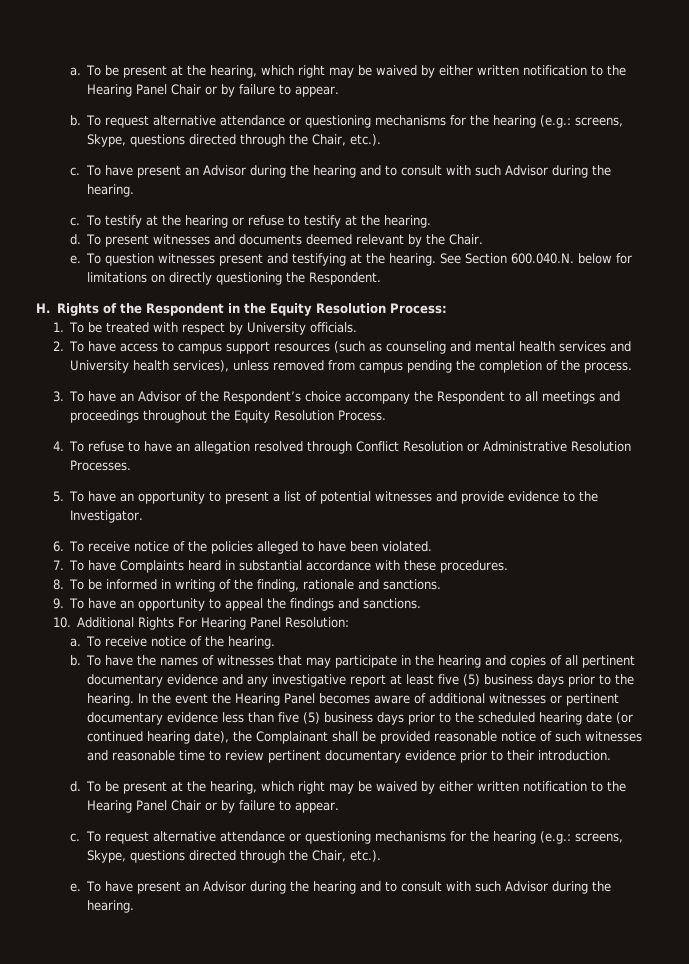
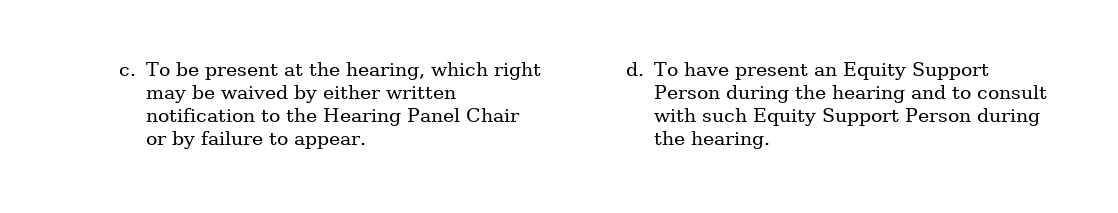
[69,67,81,76] a. -> [119,67,137,76] c.
[69,115,624,128] [87,134,382,147] [69,165,611,178] [86,184,134,197] [69,215,431,228] [69,234,484,247] [69,253,633,266] [87,272,382,285] [36,303,447,316] [52,322,358,335] [52,341,632,354] [70,360,633,373] [52,391,621,404] [70,410,387,423] [52,441,632,454] [70,460,132,471] [52,491,599,504] [70,510,144,523] [52,541,433,554] [52,560,509,573] [52,579,442,592] [52,598,422,611] [52,617,350,630] [69,636,276,649] [69,655,636,668] [87,674,635,687] [87,693,620,706] [87,712,634,725] [87,731,643,744] [87,750,612,763] [69,781,627,794] [87,800,340,813] [69,831,623,844] [86,850,381,863] [69,881,612,894] [87,900,135,913] b. To request alternative attendance or questioning mechanisms for the hearing (e.g.: screens, Skype, questions directed through the Chair, etc.). // c. To have present an Advisor during the hearing and to consult with such Advisor during the hearing. // c. To testify at the hearing or refuse to testify at the hearing. // d. To present witnesses and documents deemed relevant by the Chair. // e. To question witnesses present and testifying at the hearing. See Section 600.040.N. below for limitations on directly questioning the Respondent. // H. Rights of the Respondent in the Equity Resolution Process: // 1. To be treated with respect by University officials. // 2. To have access to campus support resources (such as counseling and mental health services and University health services), unless removed from campus pending the completion of the process. // 3. To have an Advisor of the Respondent’s choice accompany the Respondent to all meetings and proceedings throughout the Equity Resolution Process. // 4. To refuse to have an allegation resolved through Conflict Resolution or Administrative Resolution Processes. // 5. To have an opportunity to present a list of potential witnesses and provide evidence to the Investigator. // 6. To receive notice of the policies alleged to have been violated. // 7. To have Complaints heard in substantial accordance with these procedures. // 8. To be informed in writing of the finding, rationale and sanctions. // 9. To have an opportunity to appeal the findings and sanctions. // 10. Additional Rights For Hearing Panel Resolution: // a. To receive notice of the hearing. // b. To have the names of witnesses that may participate in the hearing and copies of all pertinent documentary evidence and any investigative report at least five (5) business days prior to the hearing. In the event the Hearing Panel becomes aware of additional witnesses or pertinent documentary evidence less than five (5) business days prior to the scheduled hearing date (or continued hearing date), the Complainant shall be provided reasonable notice of such witnesses and reasonable time to review pertinent documentary evidence prior to their introduction. // d. To be present at the hearing, which right may be waived by either written notification to the Hearing Panel Chair or by failure to appear. // c. To request alternative attendance or questioning mechanisms for the hearing (e.g.: screens, Skype, questions directed through the Chair, etc.). // e. To have present an Advisor during the hearing and to consult with such Advisor during the hearing. -> [626,62,989,80] [653,85,1047,103] [653,108,1040,126] [653,131,770,149] d. To have present an Equity Support Person during the hearing and to consult with such Equity Support Person during the hearing.

